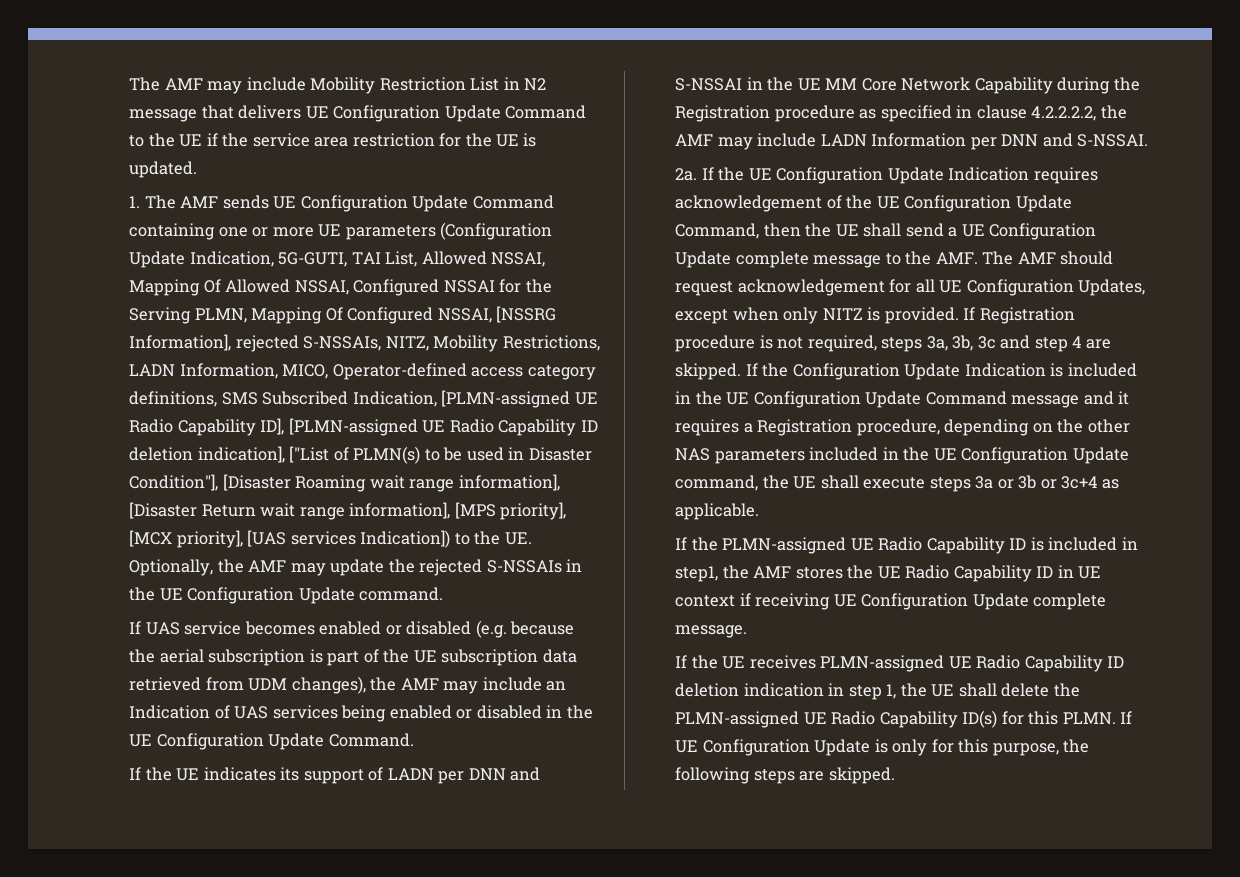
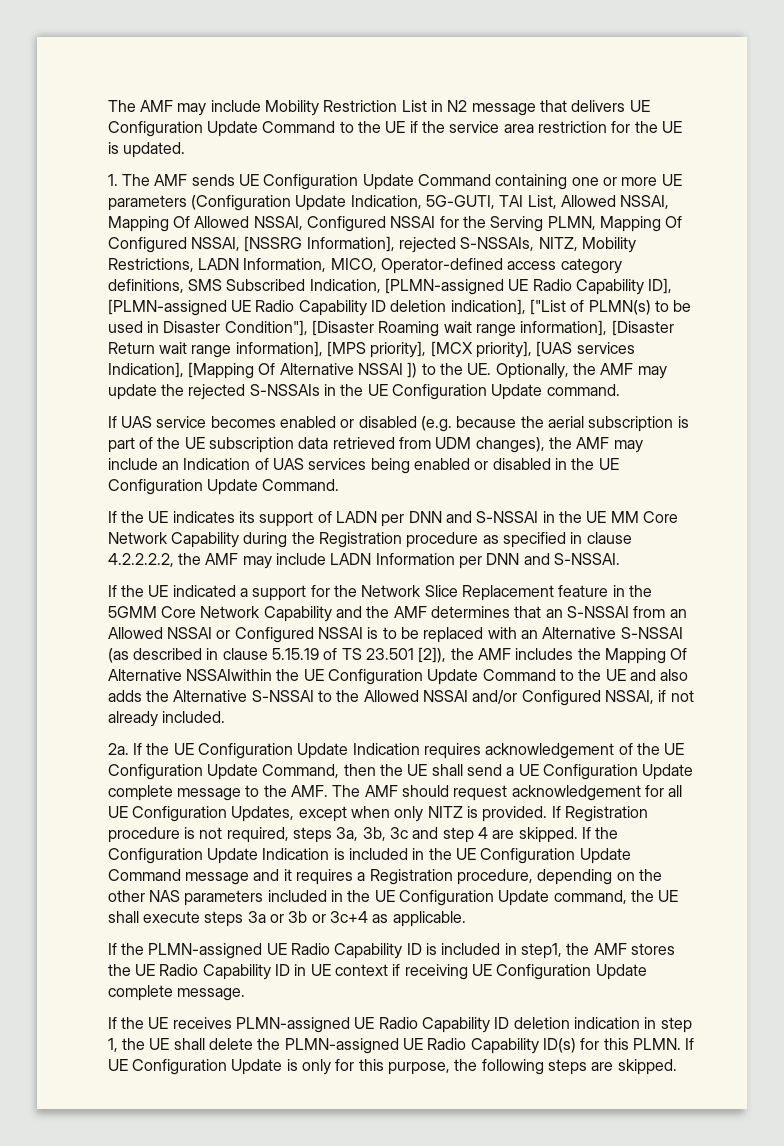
[360,530,451,548] Indication]) -> [107,362,418,379] Indication], [Mapping Of Alternative NSSAI ])
(1149, 140) none -> [107,585,652,601] [107,606,687,622] [107,627,683,643] [107,647,688,664] [107,669,689,685] [107,690,694,706] [107,711,226,727] // If the UE indicated a support for the Network Slice Replacement feature in the 5GMM Core Network Capability and the AMF determines that an S-NSSAI from an Allowed NSSAI or Configured NSSAI is to be replaced with an Alternative S-NSSAI (as described in clause 5.15.19 of TS 23.501 [2]), the AMF includes the Mapping Of Alternative NSSAIwithin the UE Configuration Update Command to the UE and also adds the Alternative S-NSSAI to the Allowed NSSAI and/or Configured NSSAI, if not already included.

